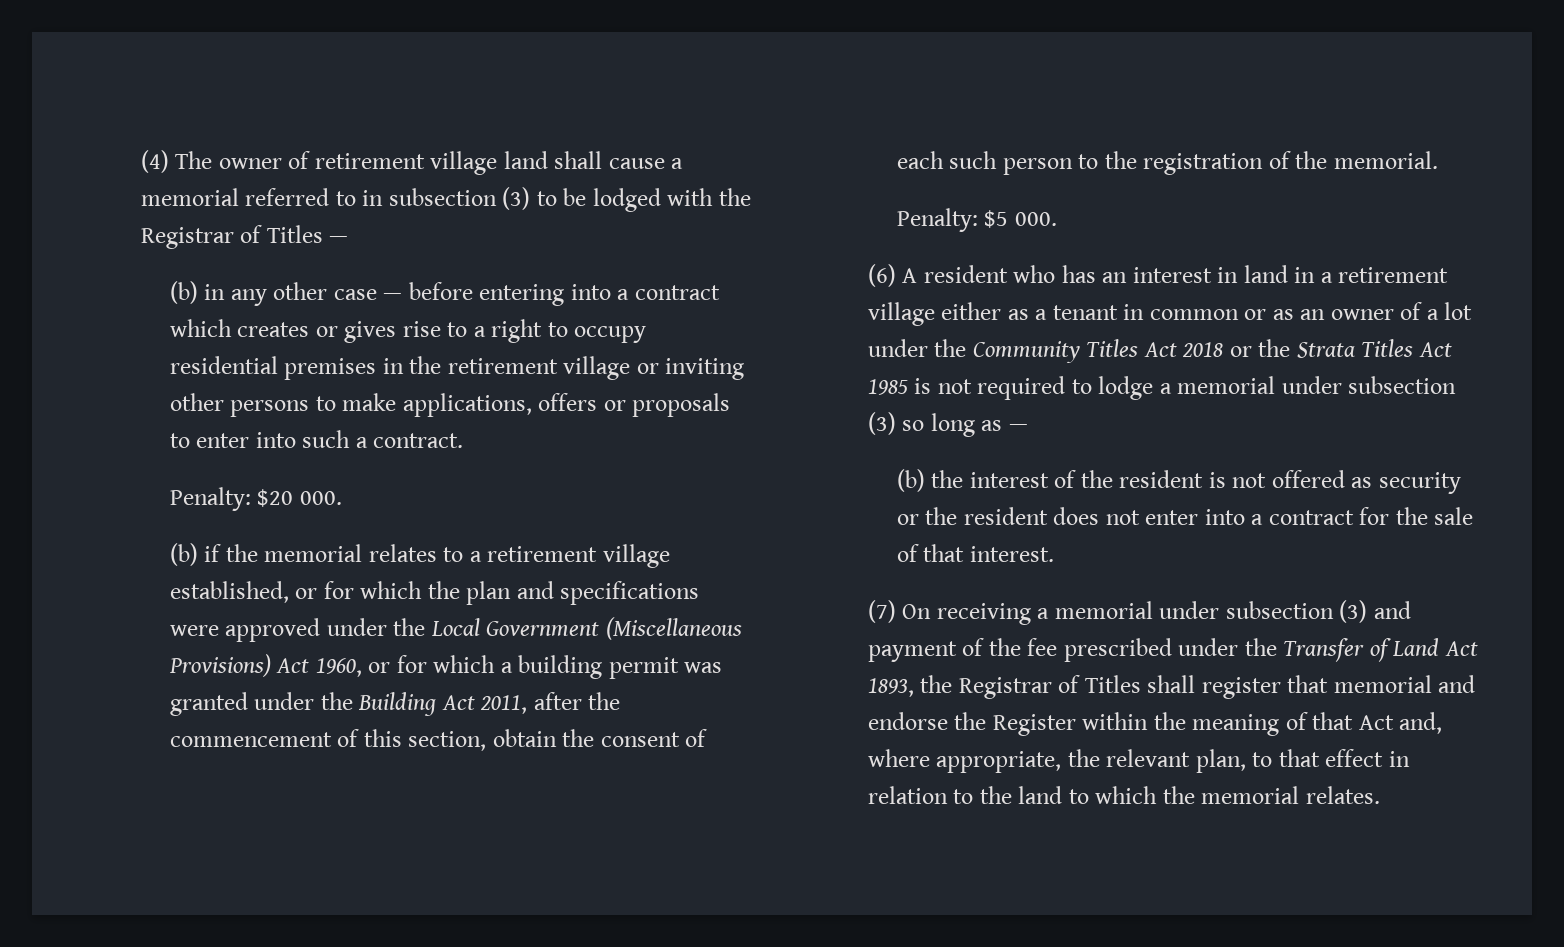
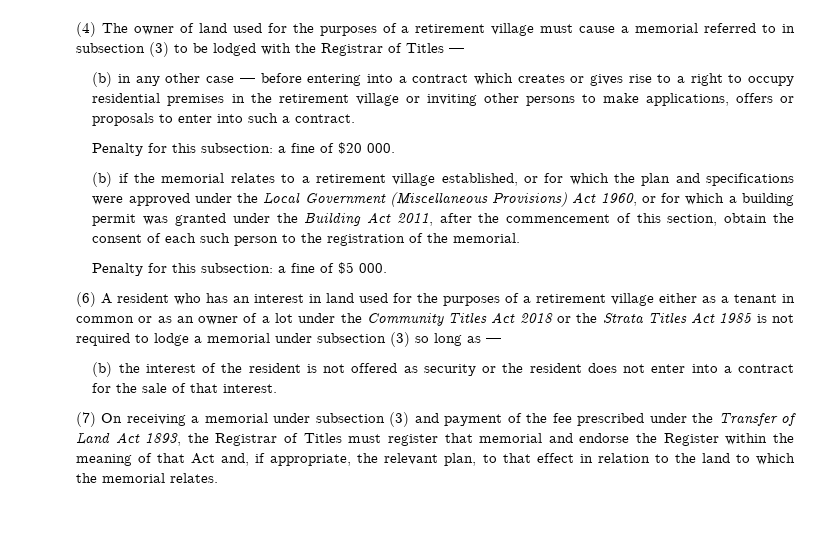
[314,151,603,175] retirement village land shall -> [198,23,574,36] land used for the purposes of a retirement village must
[169,487,251,511] Penalty: -> [92,143,335,156] Penalty for this subsection: a fine of
[896,208,978,232] Penalty: -> [92,263,335,276] Penalty for this subsection: a fine of
[1294,267,1316,283] in -> [358,293,519,306] used for the purposes of
[1147,675,1196,693] shall -> [348,434,382,443] must
[867,749,930,767] where -> [255,453,266,463] if

